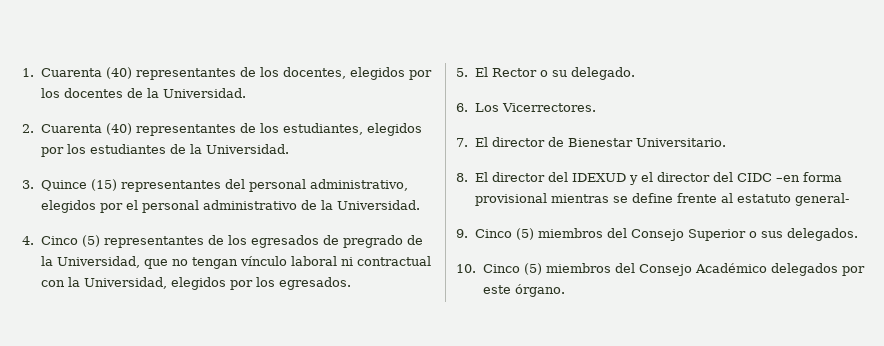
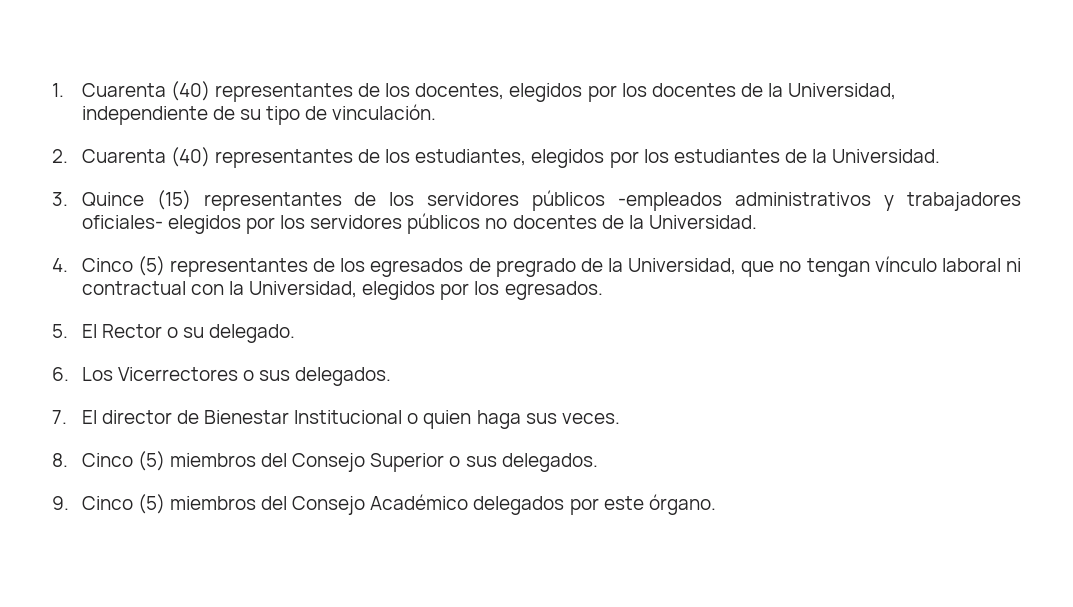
[162,88,246,98] Universidad. -> [788,83,897,100] [81,104,437,125] Universidad, independiente de su tipo de vinculación.
[224,179,408,192] [40,200,297,213] del personal administrativo, elegidos por el personal administrativo -> [354,190,1021,211] [81,213,597,234] de los servidores públicos -empleados administrativos y trabajadores oficiales- elegidos por los servidores públicos no docentes
[501,103,596,112] Vicerrectores. -> [117,367,392,386] Vicerrectores o sus delegados.
[635,138,726,147] [456,172,842,185] [474,193,849,206] [456,229,468,238] Universitario. // 8. El director del IDEXUD y el director del CIDC –en forma provisional mientras se define frente al estatuto general- // 9. -> [294,410,620,429] [52,453,68,467] Institucional o quien haga sus veces. // 8.
[456,264,476,273] 10. -> [52,496,69,510] 9.

